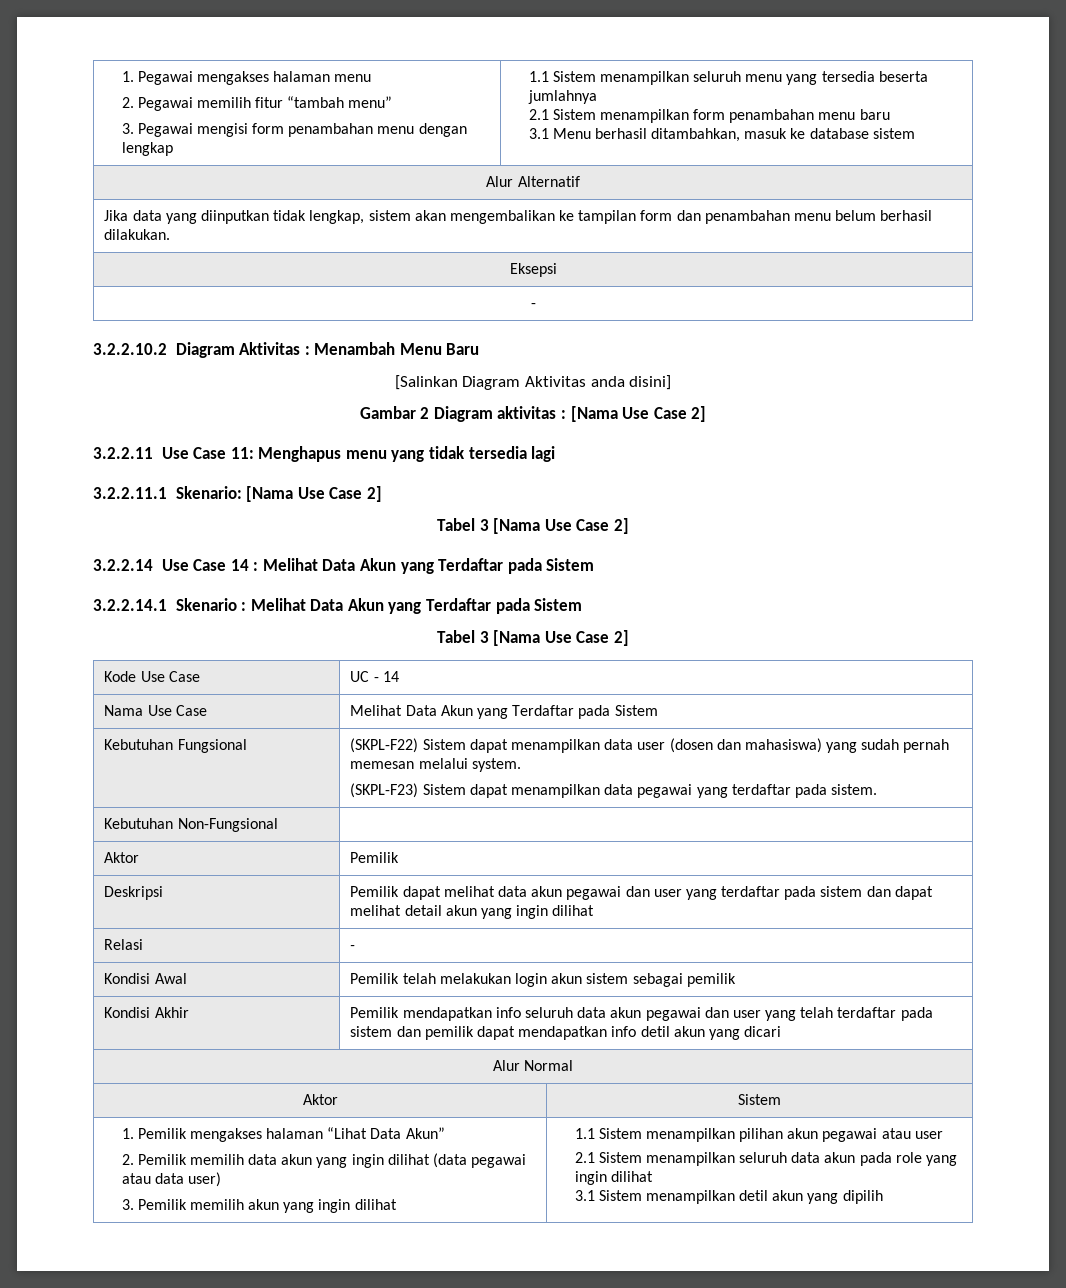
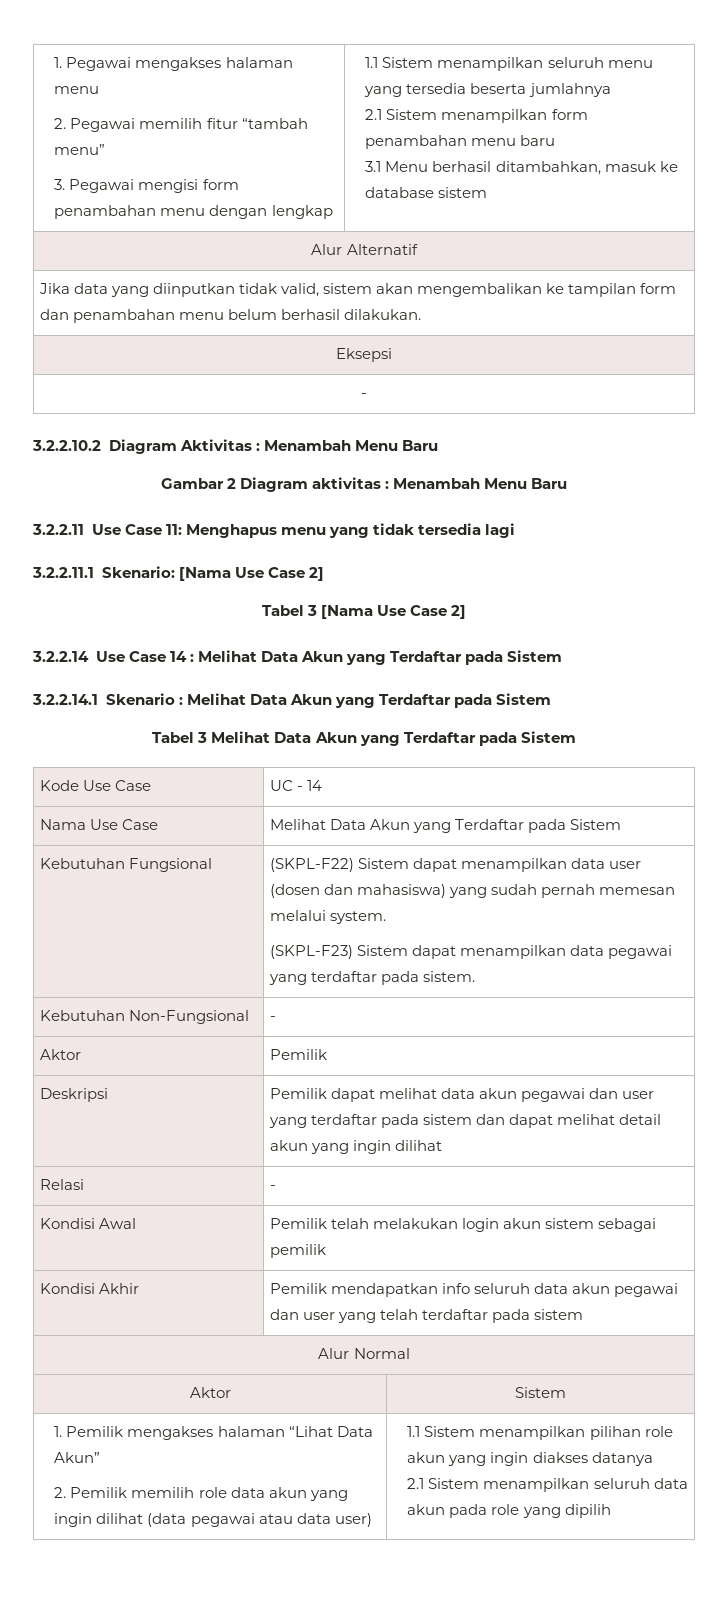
[309,210,365,224] lengkap, -> [281,283,320,297] valid,
[394,375,672,390] // [Salinkan Diagram Aktivitas anda disini] -> (438, 445) none
[570,406,707,422] [Nama Use Case 2] -> [393,478,568,489] Menambah Menu Baru
[493,630,629,646] [Nama Use Case 2] -> [211,731,576,746] Melihat Data Akun yang Terdaftar pada Sistem
(278, 825) none -> [269,1016,276,1021] -
[396,1026,782,1040] dan pemilik dapat mendapatkan info detil akun yang dicari -> (584, 1314) none
(244, 1159) none -> [198,1487,227,1498] role
[121,1199,397,1213] [574,1128,943,1142] // 3. Pemilik memilih akun yang ingin dilihat | 1.1 Sistem menampilkan pilihan akun pegawai atau user -> [407,1426,673,1440] [407,1452,653,1466] | 1.1 Sistem menampilkan pilihan role akun yang ingin diakses datanya
[574,1171,653,1185] [574,1190,839,1204] ingin dilihat // 3.1 Sistem menampilkan detil akun yang -> (561, 1512) none

